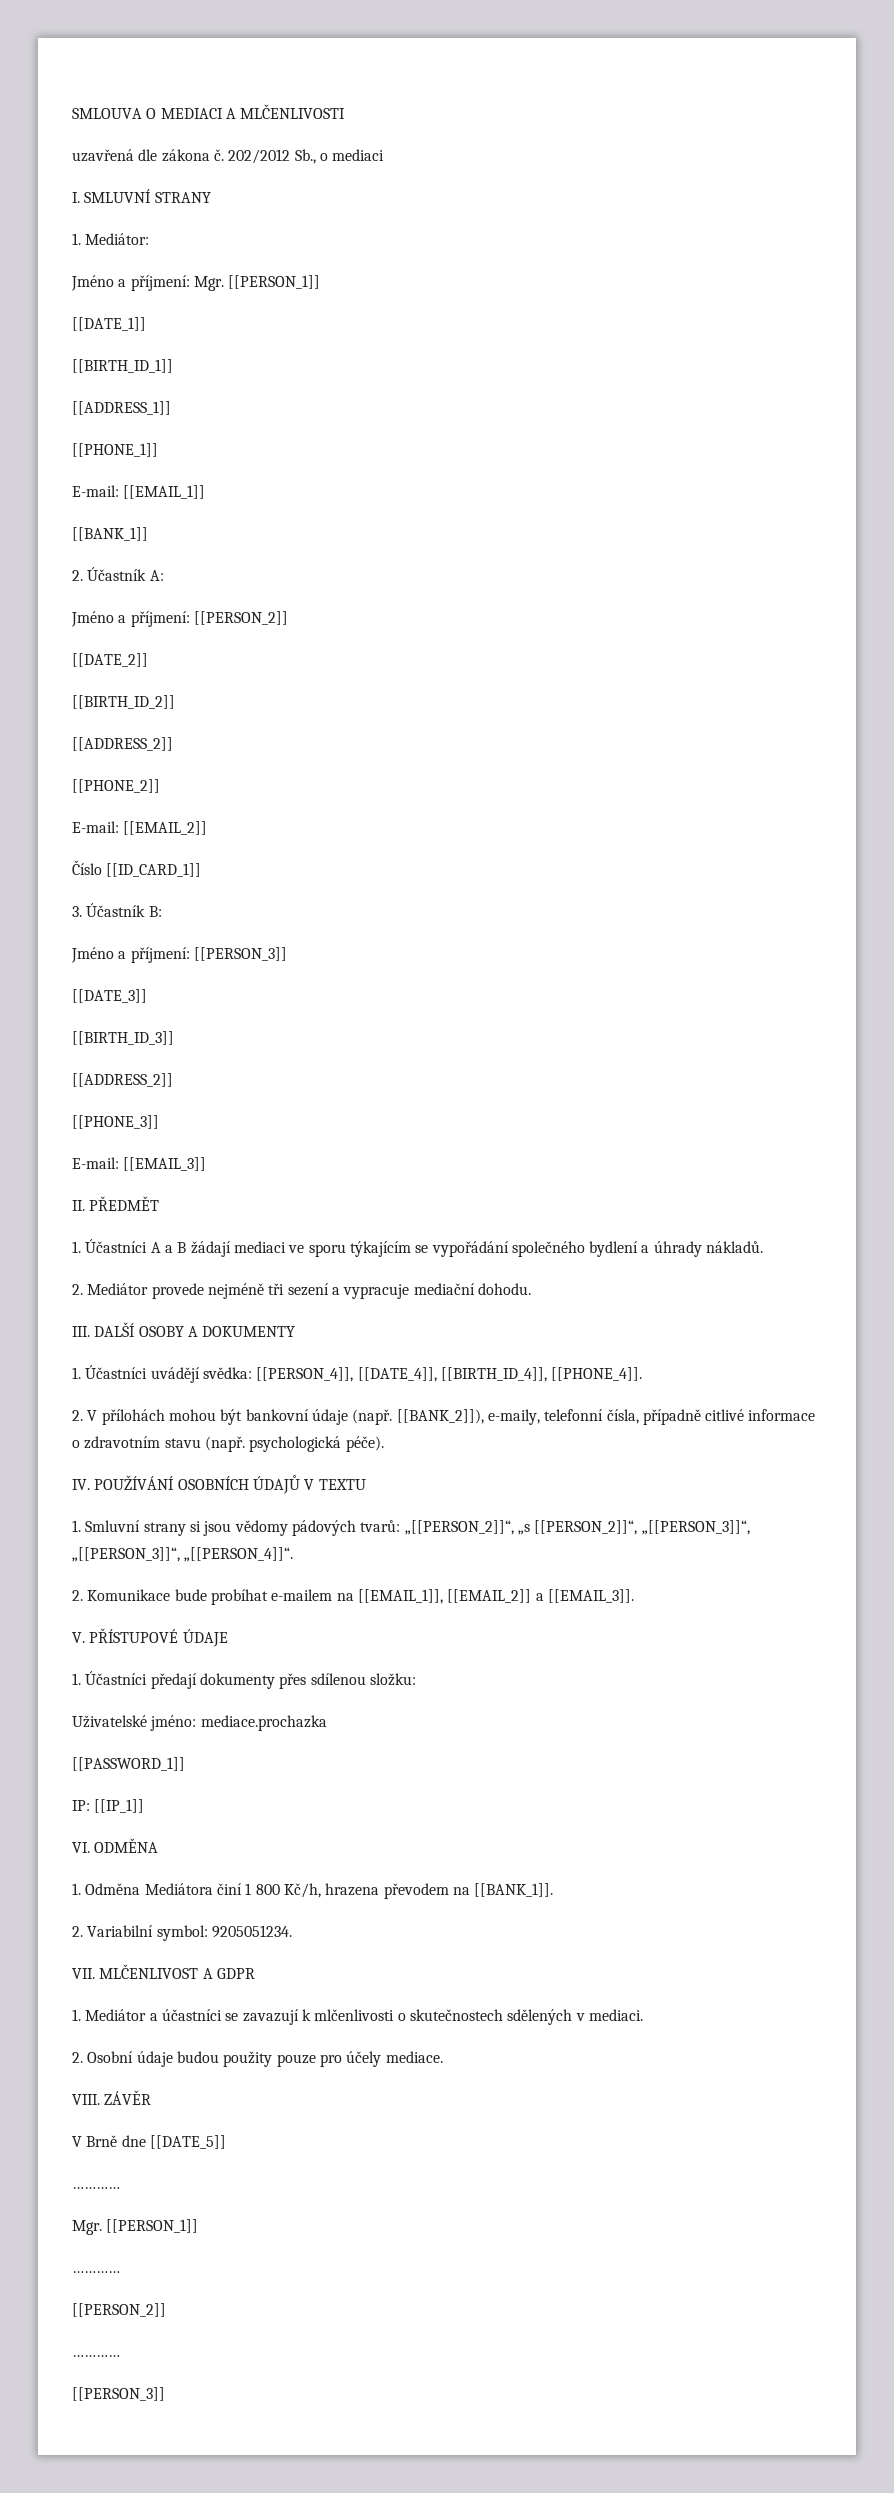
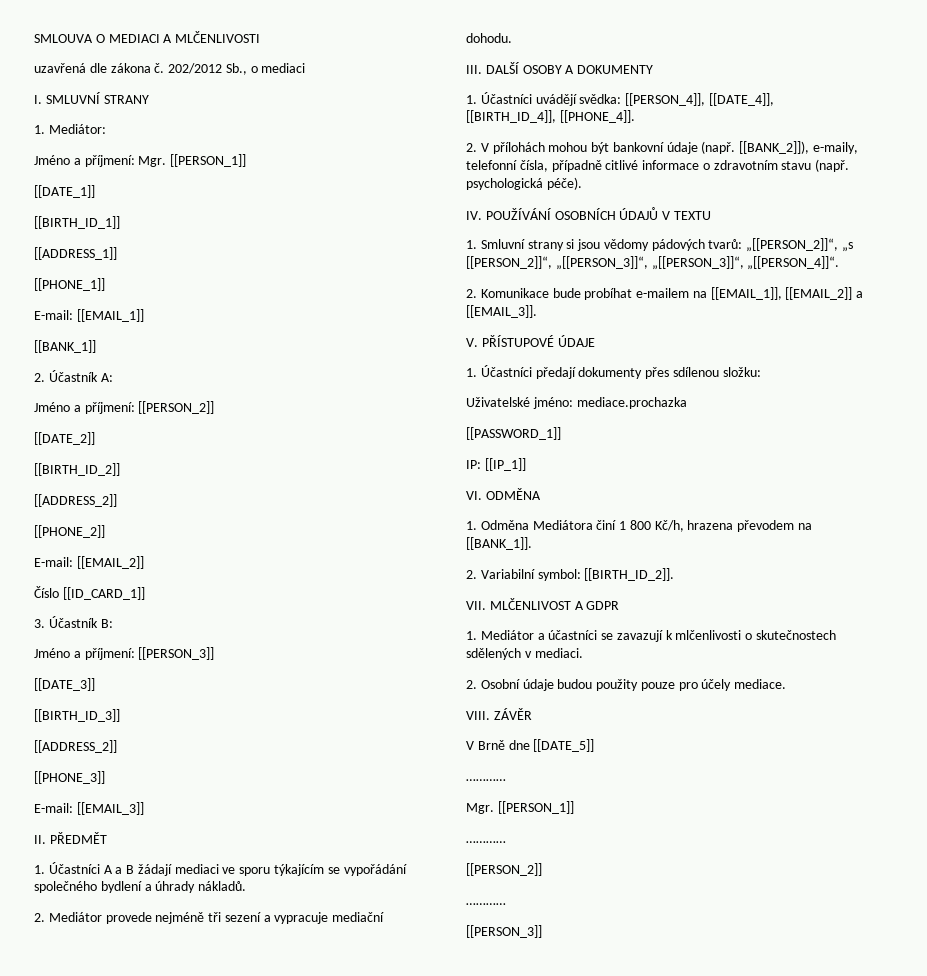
[211,1925,292,1938] 9205051234. -> [584,568,675,581] [[BIRTH_ID_2]].

